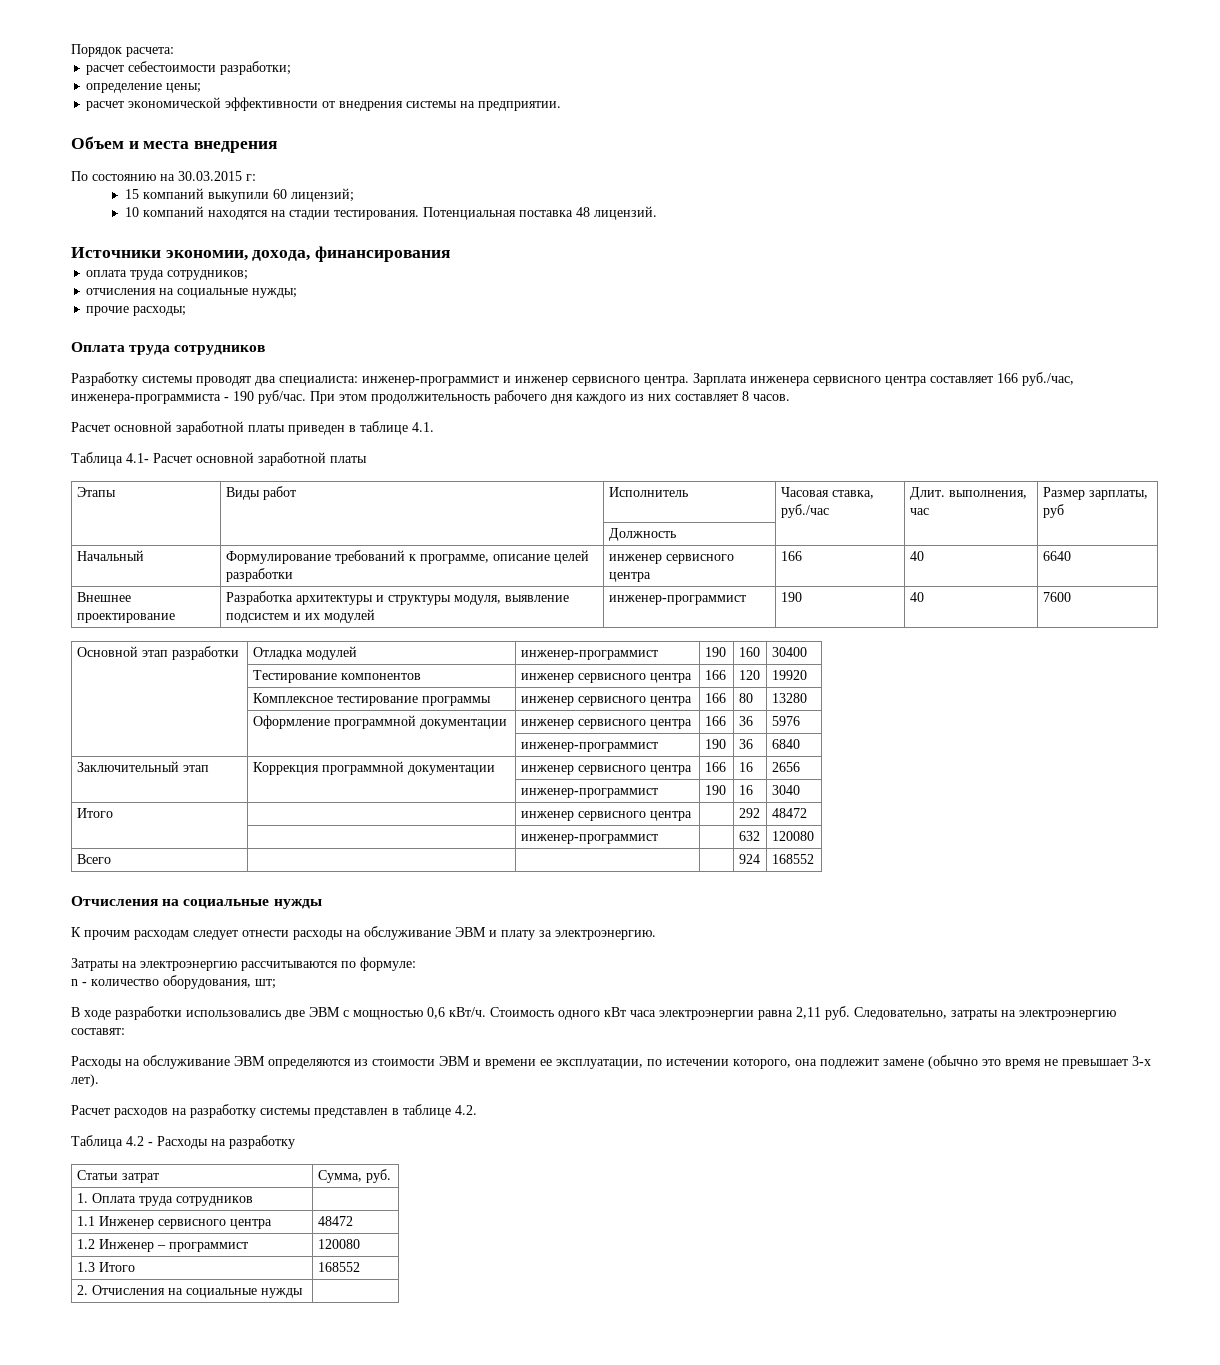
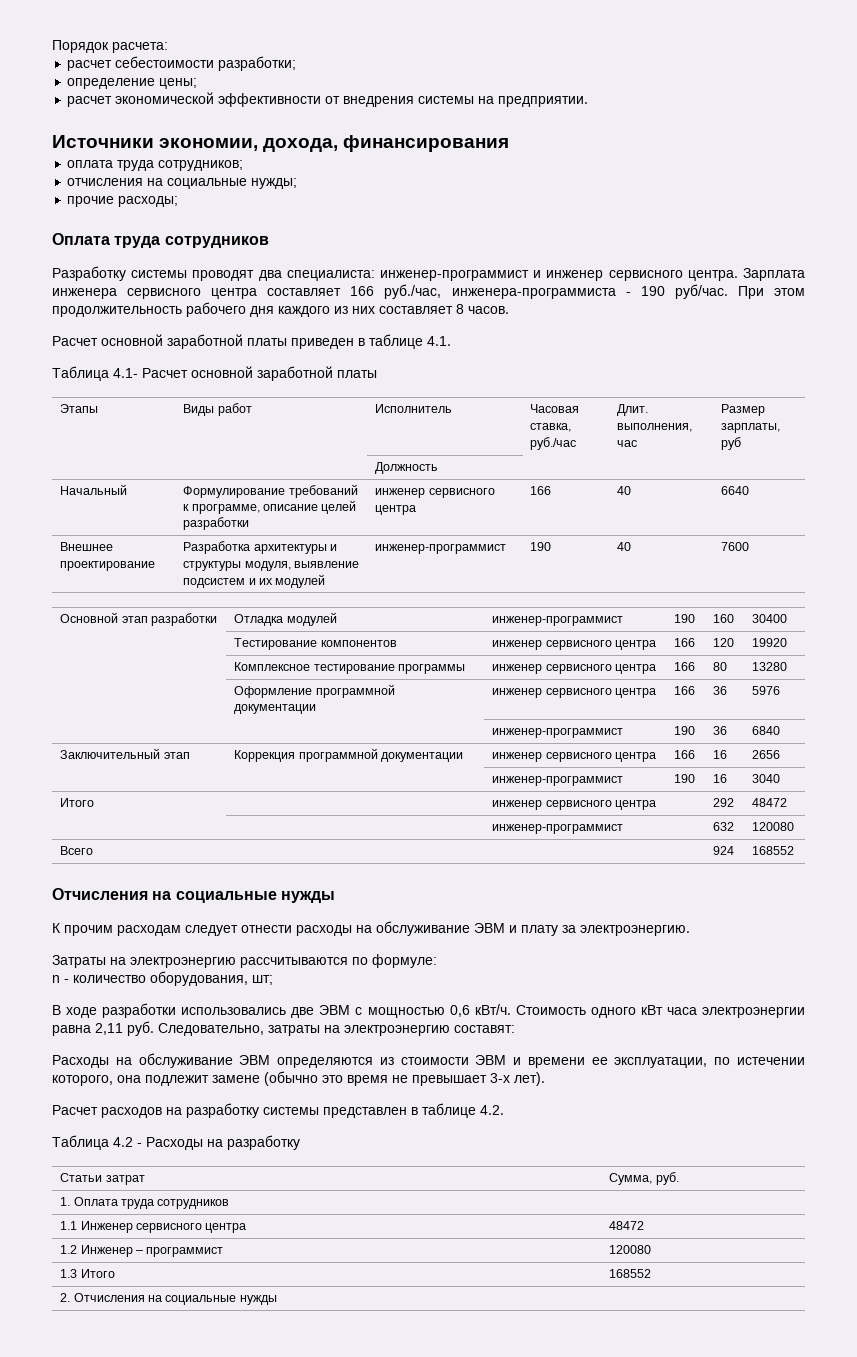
[71,136,278,153] [71,171,256,181] [124,188,354,202] [124,206,657,220] // Объем и места внедрения // По состоянию на 30.03.2015 г: // 15 компаний выкупили 60 лицензий; // 10 компаний находятся на стадии тестирования. Потенциальная поставка 48 лицензий. -> (589, 101) none

